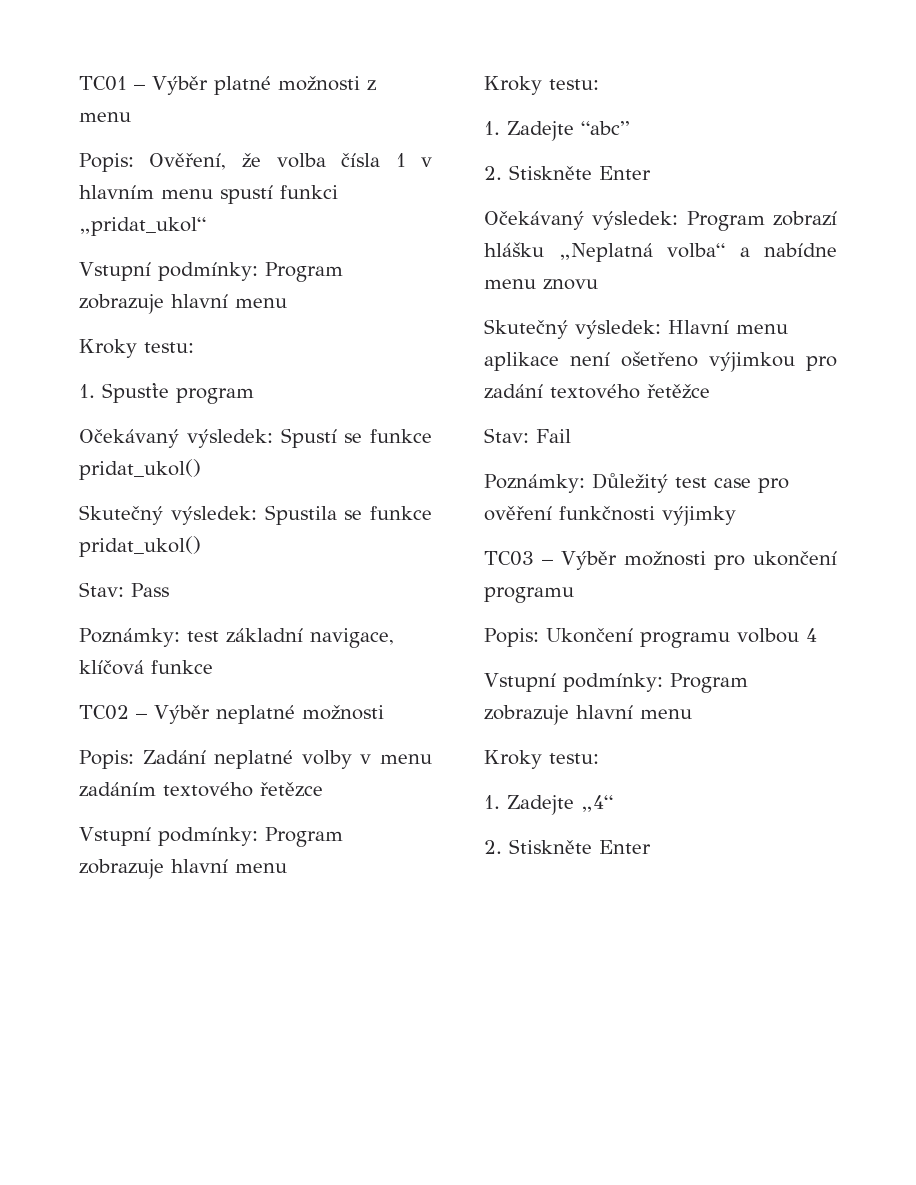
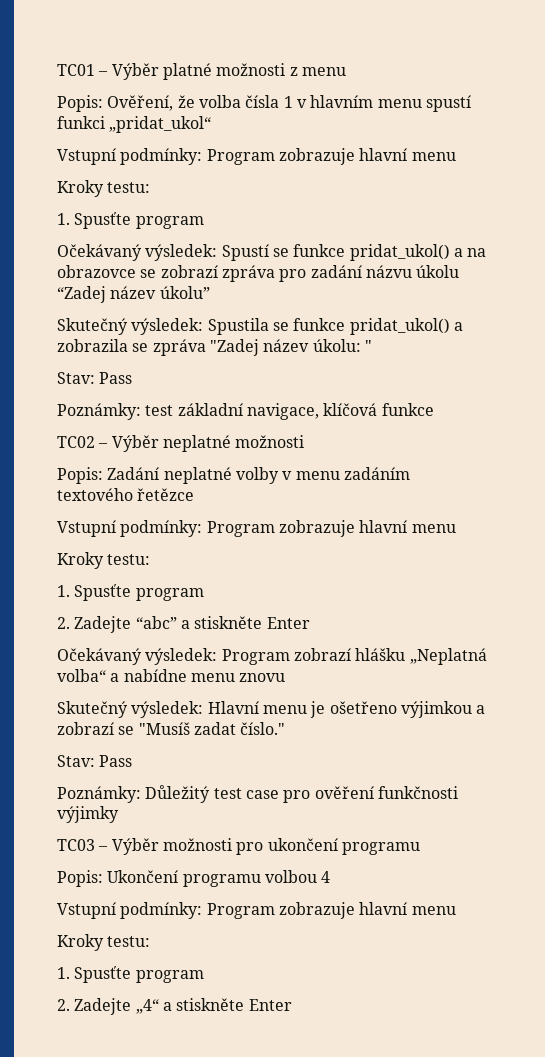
(201, 469) none -> [453,248,487,257] [57,265,460,282] [57,286,210,303] a na obrazovce se zobrazí zpráva pro zadání názvu úkolu “Zadej název úkolu”
(201, 546) none -> [453,322,463,331] [57,339,372,356] a zobrazila se zpráva "Zadej název úkolu: "
(500, 128) none -> [74,584,204,601] [57,617,70,629] Spusťte program // 2.
[484,165,592,181] // 2. Stiskněte -> [180,616,263,629] a stiskněte
[484,351,837,372] [484,384,710,399] [484,428,571,443] aplikace není ošetřeno výjimkou pro zadání textového řetěžce // Stav: Fail -> [310,701,486,718] [57,722,286,735] [57,755,133,767] je ošetřeno výjimkou a zobrazí se "Musíš zadat číslo." // Stav: Pass
(500, 802) none -> [74,966,204,983] [57,999,70,1011] Spusťte program // 2.
[484,839,592,855] // 2. Stiskněte -> [162,998,245,1011] a stiskněte

